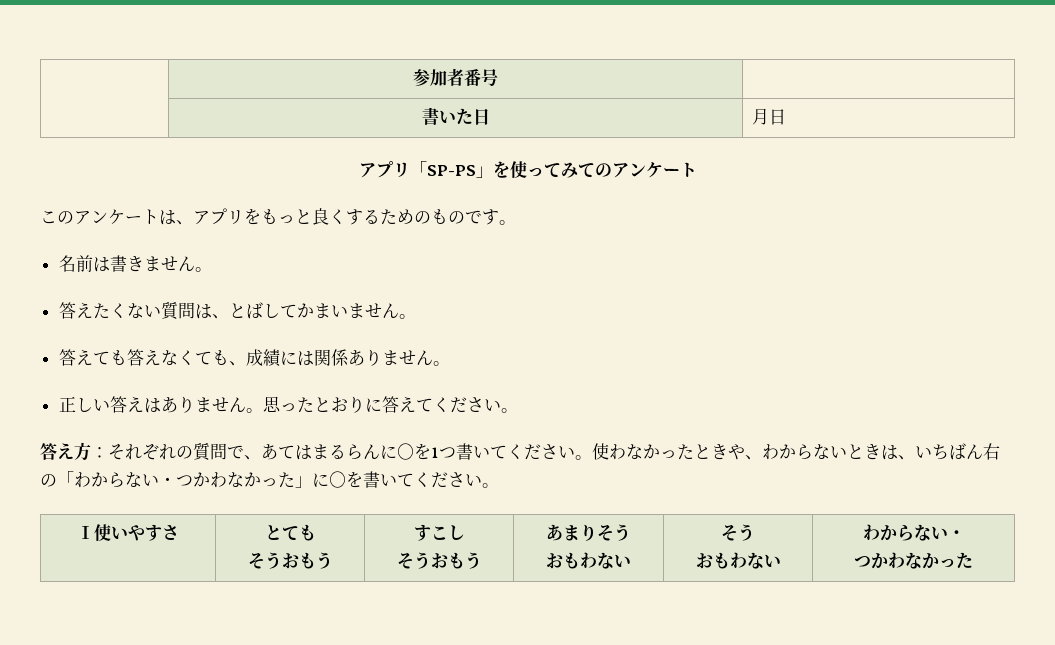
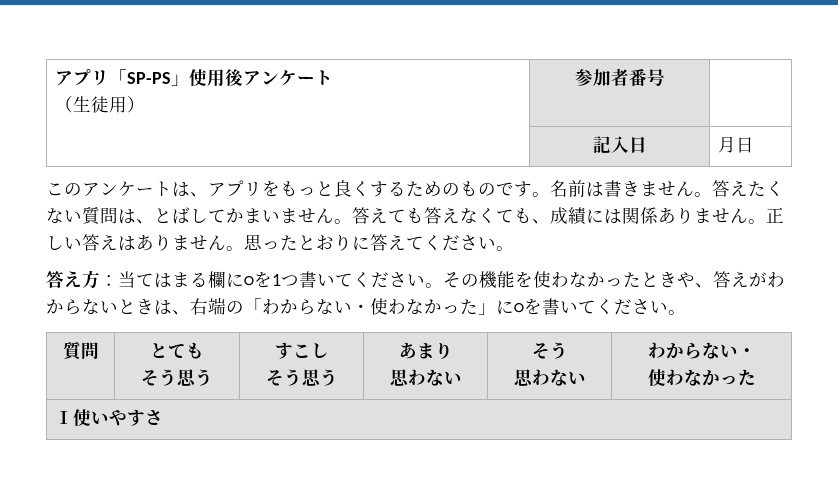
(413, 77) none -> [54,69,333,87] [54,96,145,113] アプリ「SP-PS」使用後アンケート // （生徒用）
[421,107,473,125] 書いた -> [592,136,629,153] 記入
[358,161,697,178] // アプリ「SP-PS」を使ってみてのアンケート -> (754, 145) none
(516, 222) // -> (550, 194) none
(212, 269) // -> (712, 194) none
(416, 316) // -> (352, 221) none
(450, 363) // -> (766, 221) none
[108,443,278,461] それぞれの質問で、あ -> [118,271,136,288] 当
[346,444,380,460] らん -> [208,271,226,288] 欄
(592, 457) none -> [443,271,533,288] その機能を
(762, 457) none -> [713,271,767,288] 答えが
[915,443,1000,460] いちばん右 -> [190,297,226,315] 右端
[176,472,210,487] つか -> [370,298,388,315] 使
[77,524,179,541] Ⅰ使いやすさ -> [62,342,99,361] 質問
[281,552,316,569] おも -> [177,369,196,386] 思
[430,552,465,569] おも -> [301,369,321,386] 思
[597,524,631,541] [546,552,580,569] そう // おも -> [389,369,409,386] // 思
[695,552,730,569] おも -> [513,369,533,386] 思
[854,552,973,569] つかわなかった -> [647,369,756,386] [54,409,163,426] 使わなかった // Ⅰ使いやすさ

